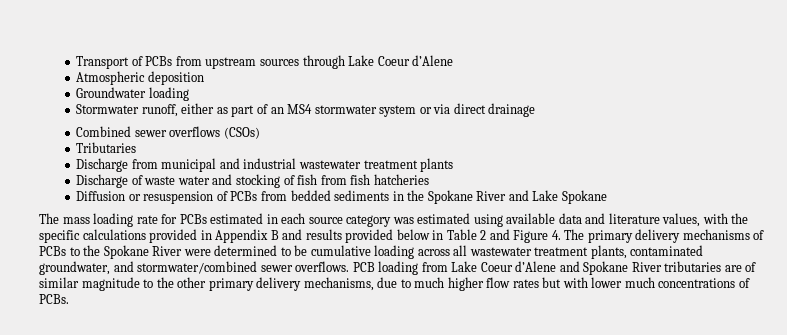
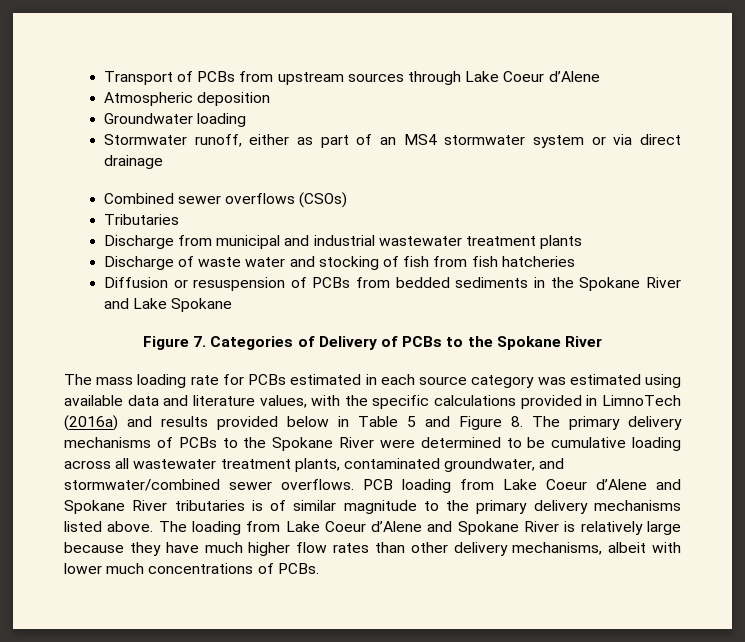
(607, 197) none -> [143,336,602,350] // Figure 7. Categories of Delivery of PCBs to the Spokane River
[215,229,279,243] Appendix B -> [601,395,681,406] [64,415,118,431] LimnoTech (2016a)
[480,230,487,240] 2 -> [407,416,416,427] 5
[551,230,561,240] 4. -> [511,416,523,427] 8.
[724,265,742,272] are -> [251,500,263,511] is
[177,277,562,291] other primary delivery mechanisms, due to much higher flow rates but -> [476,500,681,514] [64,521,681,535] [64,542,647,556] primary delivery mechanisms listed above. The loading from Lake Coeur d’Alene and Spokane River is relatively large because they have much higher flow rates than other delivery mechanisms, albeit

